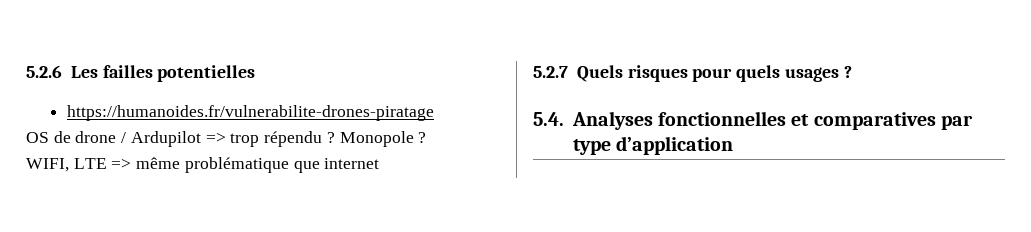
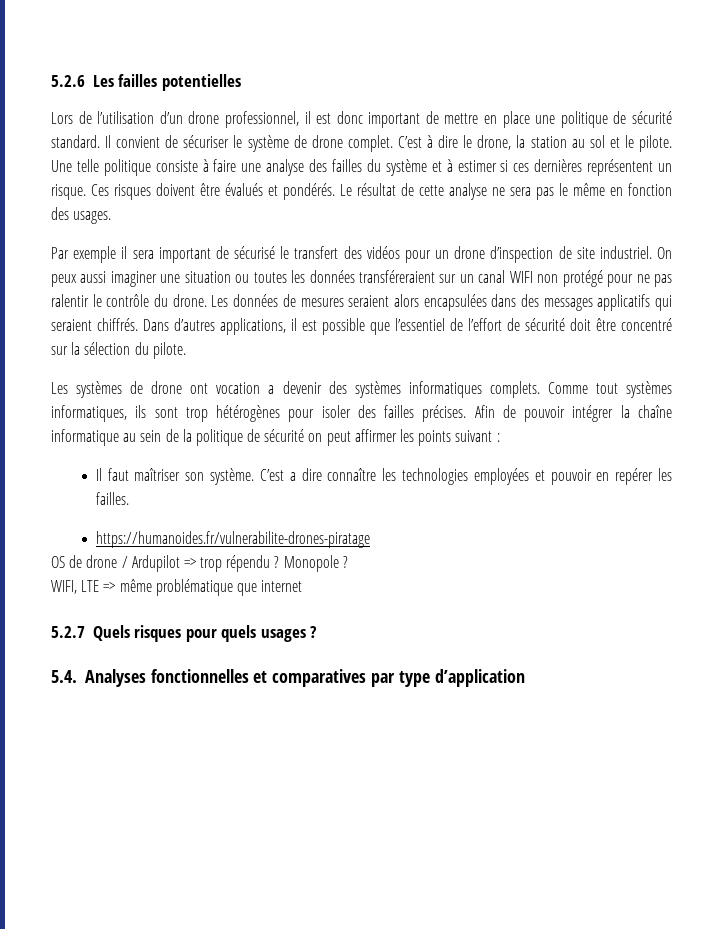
(256, 73) none -> [51,111,672,128] [51,135,672,152] [51,159,672,176] [51,183,672,200] [51,207,112,224] [51,246,672,263] [51,270,673,287] [51,294,672,311] [51,318,672,335] [51,342,186,359] [51,381,672,398] [51,405,672,422] [51,429,500,446] [95,468,673,485] [95,492,129,505] // Lors de l’utilisation d’un drone professionnel, il est donc important de mettre en place une politique de sécurité standard. Il convient de sécuriser le système de drone complet. C’est à dire le drone, la station au sol et le pilote. Une telle politique consiste à faire une analyse des failles du système et à estimer si ces dernières représentent un risque. Ces risques doivent être évalués et pondérés. Le résultat de cette analyse ne sera pas le même en fonction des usages. // Par exemple il sera important de sécurisé le transfert des vidéos pour un drone d’inspection de site industriel. On peux aussi imaginer une situation ou toutes les données transféreraient sur un canal WIFI non protégé pour ne pas ralentir le contrôle du drone. Les données de mesures seraient alors encapsulées dans des messages applicatifs qui seraient chiffrés. Dans d’autres applications, il est possible que l’essentiel de l’effort de sécurité doit être concentré sur la sélection du pilote. // Les systèmes de drone ont vocation a devenir des systèmes informatiques complets. Comme tout systèmes informatiques, ils sont trop hétérogènes pour isoler des failles précises. Afin de pouvoir intégrer la chaîne informatique au sein de la politique de sécurité on peut affirmer les points suivant : // Il faut maîtriser son système. C’est a dire connaître les technologies employées et pouvoir en repérer les failles.

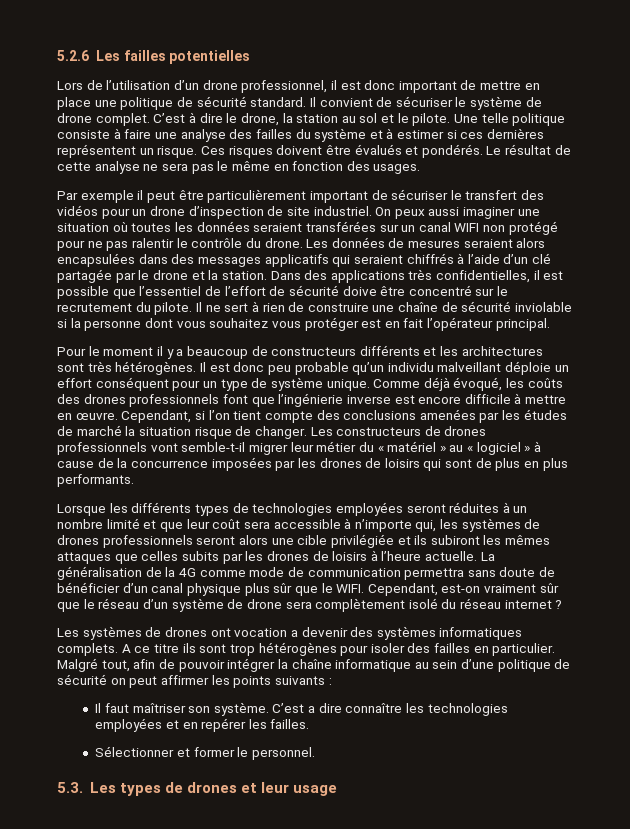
[132,246,275,263] sera important de sécurisé -> [146,189,449,203] peut être particulièrement important de sécuriser
[235,274,250,283] ou -> [112,222,128,232] où
[359,270,436,283] transféreraient -> [253,221,376,232] seraient transférées
[97,318,286,335] chiffrés. Dans d’autres applications, -> [406,253,552,264] [57,269,531,283] chiffrés à l’aide d’un clé partagée par le drone et la station. Dans des applications très confidentielles,
[570,318,591,331] doit -> [342,286,377,296] doive
[71,342,131,355] la sélection -> [497,286,509,296] [57,303,132,312] le recrutement
(186, 350) none -> [195,301,573,312] [57,317,550,331] [57,345,543,359] [57,361,569,375] [57,377,563,391] [57,393,567,407] [57,409,567,423] [57,425,487,439] [57,441,542,455] [57,457,568,471] [57,474,134,487] [57,502,528,516] [57,518,541,532] [57,534,551,548] [57,550,495,564] [57,566,556,580] [57,582,559,596] [57,598,563,612] Il ne sert à rien de construire une chaîne de sécurité inviolable si la personne dont vous souhaitez vous protéger est en fait l’opérateur principal. // Pour le moment il y a beaucoup de constructeurs différents et les architectures sont très hétérogènes. Il est donc peu probable qu’un individu malveillant déploie un effort conséquent pour un type de système unique. Comme déjà évoqué, les coûts des drones professionnels font que l’ingénierie inverse est encore difficile à mettre en œuvre. Cependant, si l’on tient compte des conclusions amenées par les études de marché la situation risque de changer. Les constructeurs de drones professionnels vont semble-t-il migrer leur métier du « matériel » au « logiciel » à cause de la concurrence imposées par les drones de loisirs qui sont de plus en plus performants. // Lorsque les différents types de technologies employées seront réduites à un nombre limité et que leur coût sera accessible à n’importe qui, les systèmes de drones professionnels seront alors une cible privilégiée et ils subiront les mêmes attaques que celles subits par les drones de loisirs à l’heure actuelle. La généralisation de la 4G comme mode de communication permettra sans doute de bénéficier d’un canal physique plus sûr que le WIFI. Cependant, est-on vraiment sûr que le réseau d’un système de drone sera complètement isolé du réseau internet ?
[151,381,183,394] drone -> [164,627,207,637] drones
[547,381,672,398] [51,405,127,422] Comme tout systèmes informatiques, -> [121,644,179,653] A ce titre
[422,405,495,422] précises. Afin -> [473,643,556,656] [57,658,156,672] en particulier. Malgré tout, afin
[165,429,192,442] de la -> [461,659,495,669] d’une
[455,430,493,442] suivant -> [274,676,325,685] suivants
[550,469,592,485] pouvoir -> (179, 724) none
[95,531,370,548] [51,555,348,572] [51,579,303,596] [51,625,318,642] [51,669,525,687] https://humanoides.fr/vulnerabilite-drones-piratage // OS de drone / Ardupilot => trop répendu ? Monopole ? // WIFI, LTE => même problématique que internet // 5.2.7 Quels risques pour quels usages ? // 5.4. Analyses fonctionnelles et comparatives par type d’application -> [95,746,315,760] [57,782,338,796] Sélectionner et former le personnel. // 5.3. Les types de drones et leur usage

